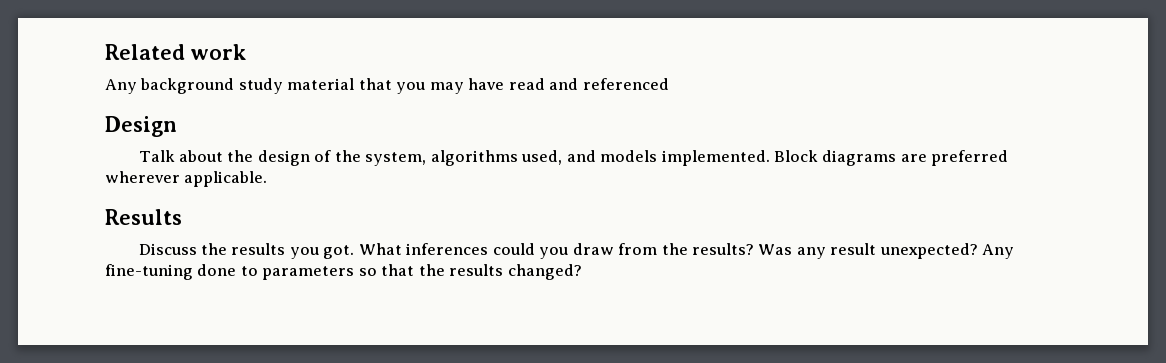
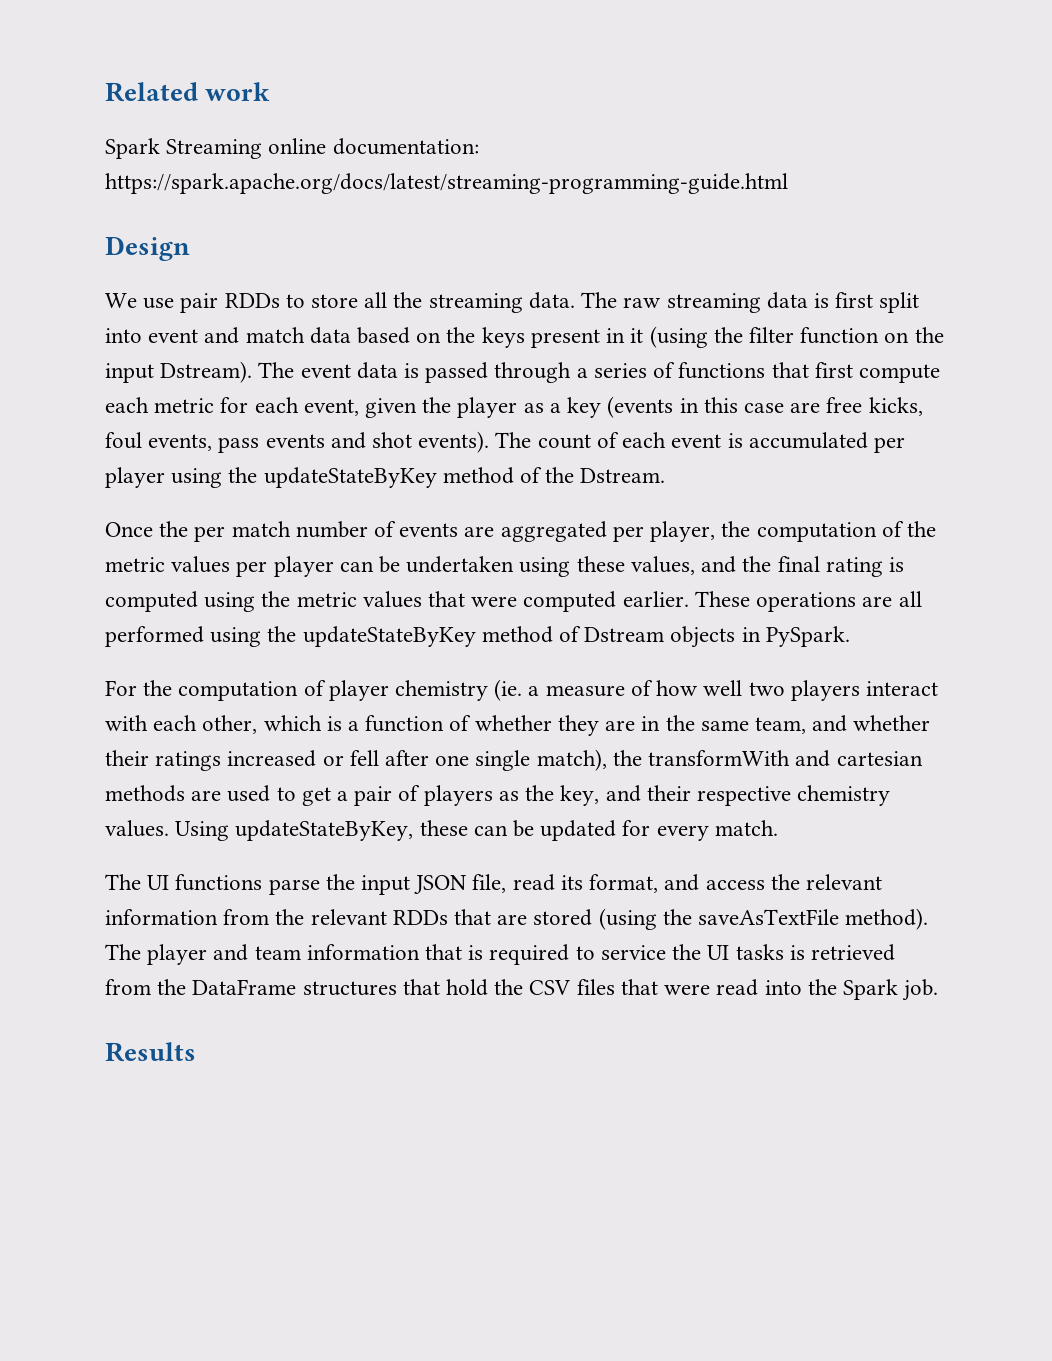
[105,78,669,94] [105,116,177,137] [138,150,1009,166] [105,171,268,187] [105,209,182,225] [138,243,1015,259] [105,264,582,280] Any background study material that you may have read and referenced // Design // Talk about the design of the system, algorithms used, and models implemented. Block diagrams are preferred wherever applicable. // Results // Discuss the results you got. What inferences could you draw from the results? Was any result unexpected? Any fine-tuning done to parameters so that the results changed? -> [105,138,479,159] [105,173,788,194] [105,236,190,261] [105,292,920,313] [105,326,944,348] [105,361,940,383] [105,396,923,418] [105,431,905,453] [105,467,666,488] [105,521,936,542] [105,556,904,577] [105,591,922,612] [105,626,850,648] [105,679,938,701] [105,715,931,736] [105,749,923,771] [105,785,891,806] [105,820,778,841] [105,874,882,895] [105,908,929,930] [105,944,895,965] [105,979,939,1001] [105,1042,196,1062] Spark Streaming online documentation: https://spark.apache.org/docs/latest/streaming-programming-guide.html // Design // We use pair RDDs to store all the streaming data. The raw streaming data is first split into event and match data based on the keys present in it (using the filter function on the input Dstream). The event data is passed through a series of functions that first compute each metric for each event, given the player as a key (events in this case are free kicks, foul events, pass events and shot events). The count of each event is accumulated per player using the updateStateByKey method of the Dstream. // Once the per match number of events are aggregated per player, the computation of the metric values per player can be undertaken using these values, and the final rating is computed using the metric values that were computed earlier. These operations are all performed using the updateStateByKey method of Dstream objects in PySpark. // For the computation of player chemistry (ie. a measure of how well two players interact with each other, which is a function of whether they are in the same team, and whether their ratings increased or fell after one single match), the transformWith and cartesian methods are used to get a pair of players as the key, and their respective chemistry values. Using updateStateByKey, these can be updated for every match. // The UI functions parse the input JSON file, read its format, and access the relevant information from the relevant RDDs that are stored (using the saveAsTextFile method). The player and team information that is required to service the UI tasks is retrieved from the DataFrame structures that hold the CSV files that were read into the Spark job. // Results

